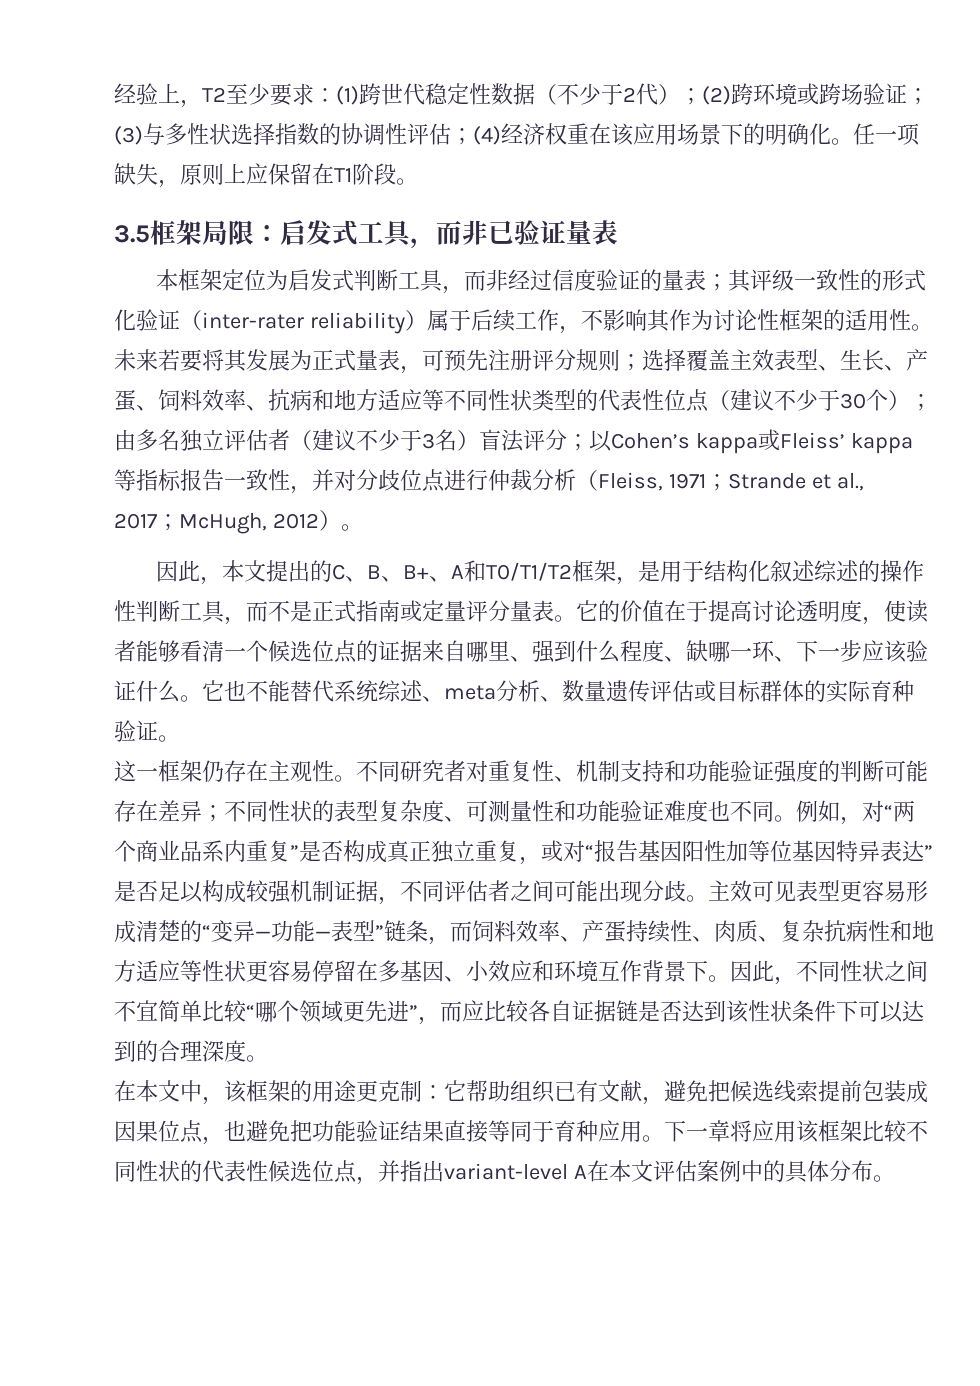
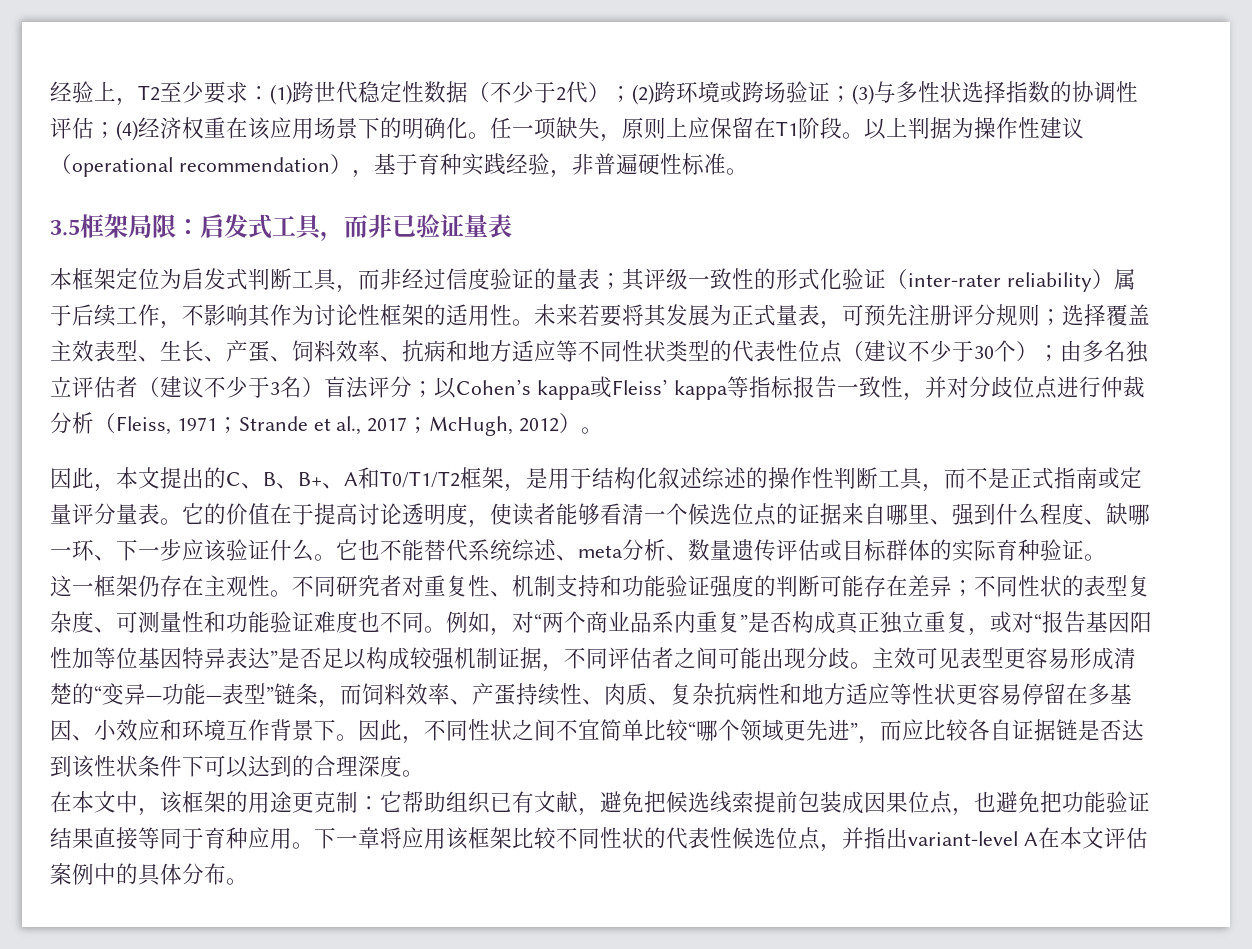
(418, 181) none -> [864,117,1084,140] [50,153,748,178] 以上判据为操作性建议（operational recommendation），基于育种实践经验，非普遍硬性标准。

